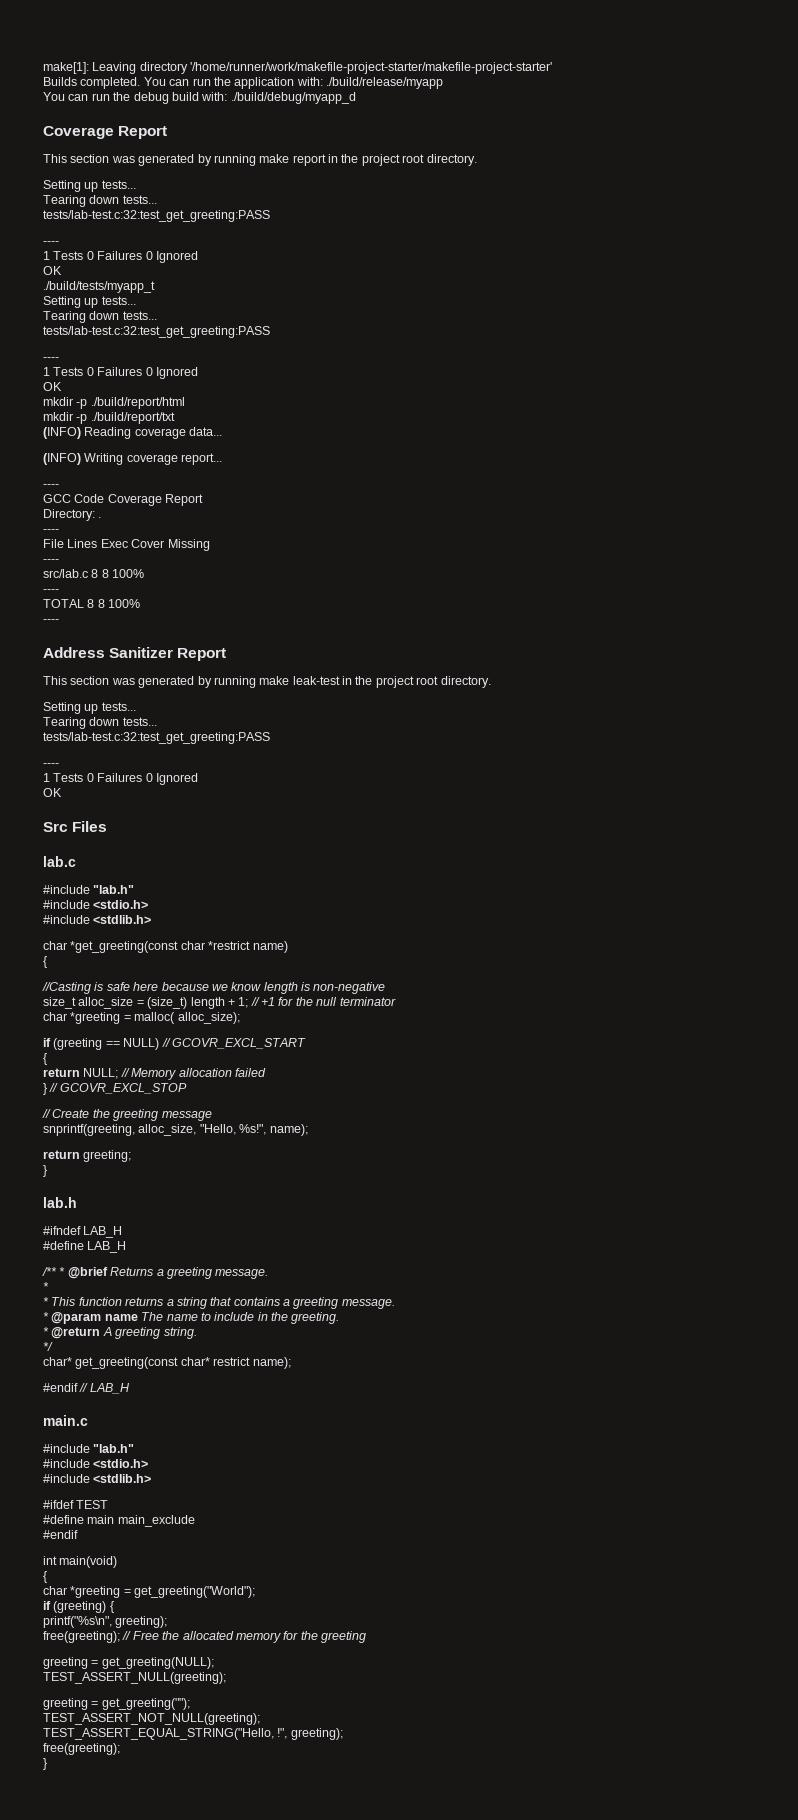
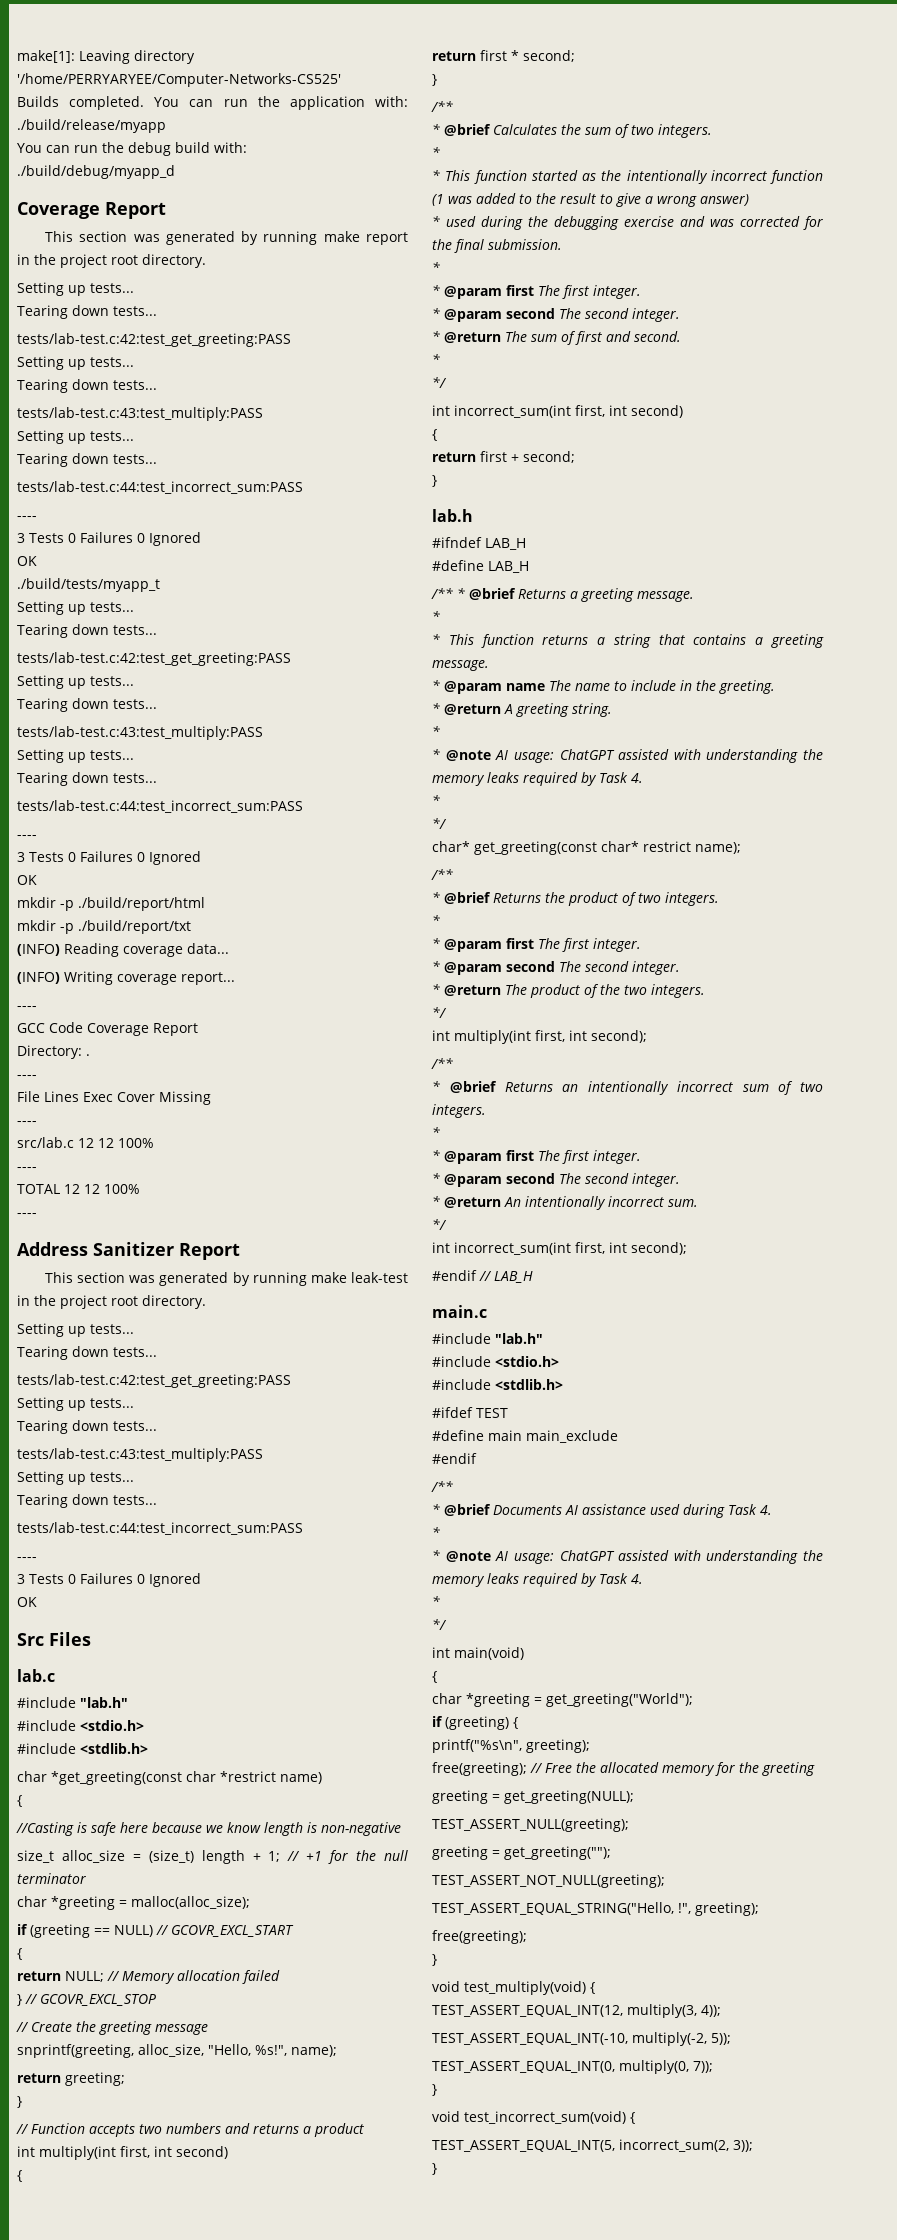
[190,62,553,74] '/home/runner/work/makefile-project-starter/makefile-project-starter' -> [17,73,341,87] '/home/PERRYARYEE/Computer-Networks-CS525'
[43,210,270,222] [43,241,59,245] [43,251,50,260] tests/lab-test.c:32:test_get_greeting:PASS // ---- // 1 -> [17,333,291,347] [17,356,134,370] [17,379,157,393] [17,407,263,421] [17,430,134,444] [17,453,157,467] [17,481,303,494] [17,516,37,520] [17,533,25,543] tests/lab-test.c:42:test_get_greeting:PASS // Setting up tests... // Tearing down tests... // tests/lab-test.c:43:test_multiply:PASS // Setting up tests... // Tearing down tests... // tests/lab-test.c:44:test_incorrect_sum:PASS // ---- // 3
[43,326,270,338] [43,357,59,361] [43,367,50,376] tests/lab-test.c:32:test_get_greeting:PASS // ---- // 1 -> [17,652,291,666] [17,675,134,689] [17,698,157,712] [17,726,263,740] [17,749,134,763] [17,772,157,786] [17,800,303,813] [17,835,37,839] [17,852,25,862] tests/lab-test.c:42:test_get_greeting:PASS // Setting up tests... // Tearing down tests... // tests/lab-test.c:43:test_multiply:PASS // Setting up tests... // Tearing down tests... // tests/lab-test.c:44:test_incorrect_sum:PASS // ---- // 3
[91,569,109,578] 8 8 -> [78,1138,114,1148] 12 12
[87,599,105,608] 8 8 -> [63,1184,100,1194] 12 12
[43,732,270,744] [43,763,59,767] [43,773,50,782] tests/lab-test.c:32:test_get_greeting:PASS // ---- // 1 -> [17,1374,291,1388] [17,1397,134,1411] [17,1420,157,1434] [17,1448,263,1462] [17,1471,134,1485] [17,1494,157,1508] [17,1522,303,1535] [17,1557,37,1561] [17,1574,25,1584] tests/lab-test.c:42:test_get_greeting:PASS // Setting up tests... // Tearing down tests... // tests/lab-test.c:43:test_multiply:PASS // Setting up tests... // Tearing down tests... // tests/lab-test.c:44:test_incorrect_sum:PASS // ---- // 3
[134,1012,240,1024] malloc( alloc_size); -> [131,1896,250,1909] malloc(alloc_size);
(47, 1171) none -> [16,2123,364,2137] [17,2146,228,2160] [17,2170,22,2182] [432,50,575,62] [432,74,437,86] [431,101,453,112] [432,124,712,138] [432,147,440,158] [432,170,823,184] [432,193,749,207] [432,216,823,230] [432,239,562,253] [432,262,440,273] [432,285,641,299] [432,308,680,322] [432,331,681,345] [432,354,440,365] [432,377,447,388] [432,405,683,418] [432,429,437,441] [432,451,575,463] [432,475,437,487] // // Function accepts two numbers and returns a product // int multiply(int first, int second) // { // return first * second; // } // /** // * @brief Calculates the sum of two integers. // * // * This function started as the intentionally incorrect function (1 was added to the result to give a wrong answer) // * used during the debugging exercise and was corrected for the final submission. // * // * @param first The first integer. // * @param second The second integer. // * @return The sum of first and second. // * // */ // int incorrect_sum(int first, int second) // { // return first + second; // }
(197, 1333) none -> [432,726,440,737] [432,749,823,763] [432,772,643,786] [432,795,440,806] // * // * @note AI usage: ChatGPT assisted with understanding the memory leaks required by Task 4. // *
(291, 1363) none -> [431,869,453,880] [432,892,719,906] [432,915,440,926] [432,938,641,952] [432,961,680,975] [432,984,705,998] [432,1007,447,1018] [432,1030,647,1044] [431,1058,453,1069] [432,1081,823,1095] [432,1104,486,1118] [432,1127,440,1138] [432,1150,641,1164] [432,1173,680,1187] [432,1196,698,1210] [432,1219,447,1230] [432,1242,687,1255] // /** // * @brief Returns the product of two integers. // * // * @param first The first integer. // * @param second The second integer. // * @return The product of the two integers. // */ // int multiply(int first, int second); // /** // * @brief Returns an intentionally incorrect sum of two integers. // * // * @param first The first integer. // * @param second The second integer. // * @return An intentionally incorrect sum. // */ // int incorrect_sum(int first, int second);
(78, 1534) none -> [431,1481,453,1492] [432,1504,772,1518] [432,1527,440,1538] [432,1550,823,1564] [432,1573,643,1587] [432,1596,440,1607] [432,1619,447,1630] // /** // * @brief Documents AI assistance used during Task 4. // * // * @note AI usage: ChatGPT assisted with understanding the memory leaks required by Task 4. // * // */
(47, 1764) none -> [432,1981,595,1995] [432,2004,721,2018] [432,2032,731,2046] [432,2060,713,2074] [432,2084,437,2096] [432,2111,635,2124] [432,2139,753,2152] [432,2163,437,2175] // void test_multiply(void) { // TEST_ASSERT_EQUAL_INT(12, multiply(3, 4)); // TEST_ASSERT_EQUAL_INT(-10, multiply(-2, 5)); // TEST_ASSERT_EQUAL_INT(0, multiply(0, 7)); // } // void test_incorrect_sum(void) { // TEST_ASSERT_EQUAL_INT(5, incorrect_sum(2, 3)); // }

